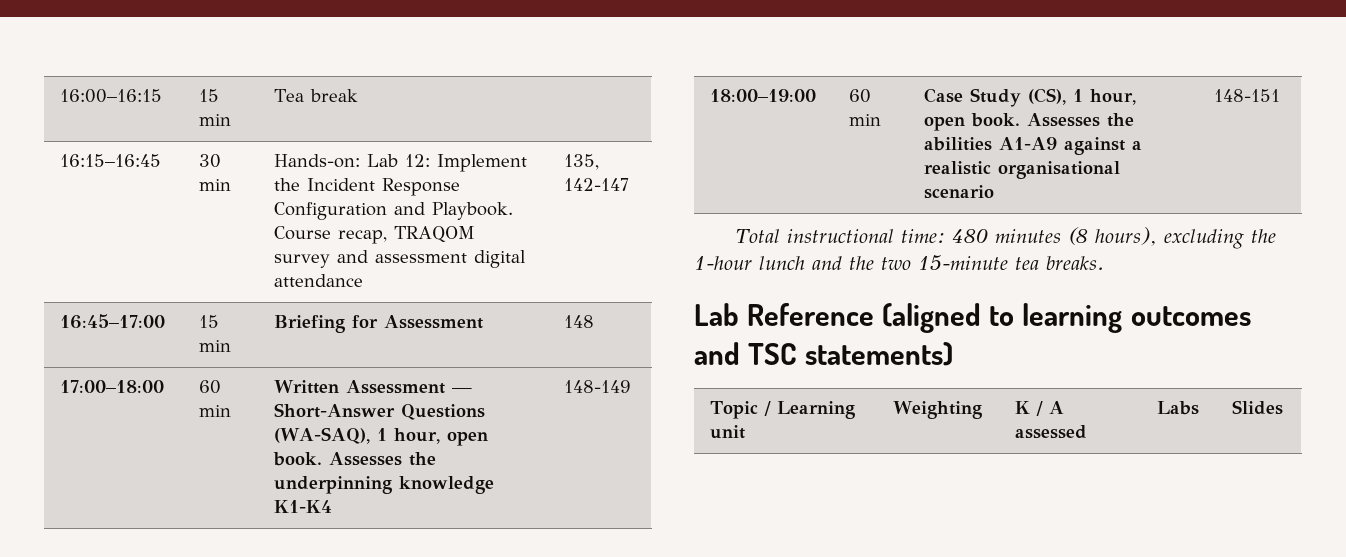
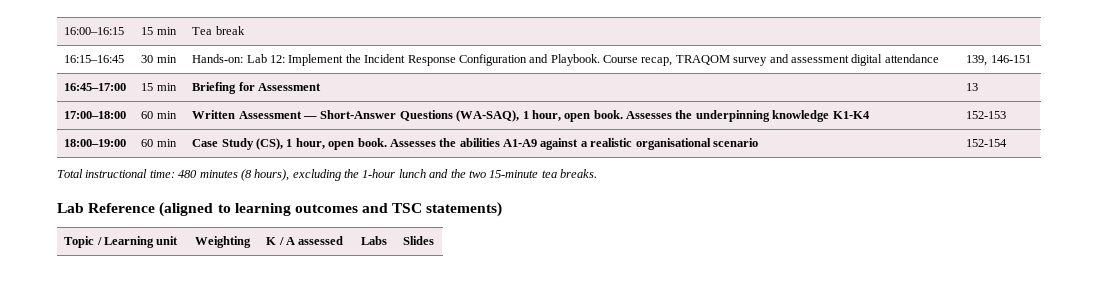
[564,154,600,170] [564,178,630,191] 135, 142-147 -> [966,55,1031,66] 139, 146-151
[564,315,595,328] 148 -> [966,83,979,91] 13
[564,380,632,393] 148-149 -> [966,111,1007,119] 152-153
[1214,89,1281,102] 148-151 -> [966,139,1008,147] 152-154

